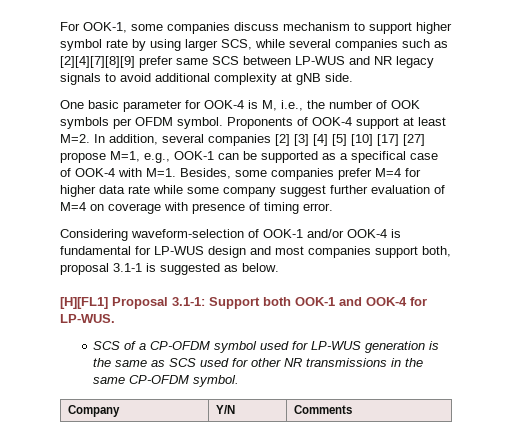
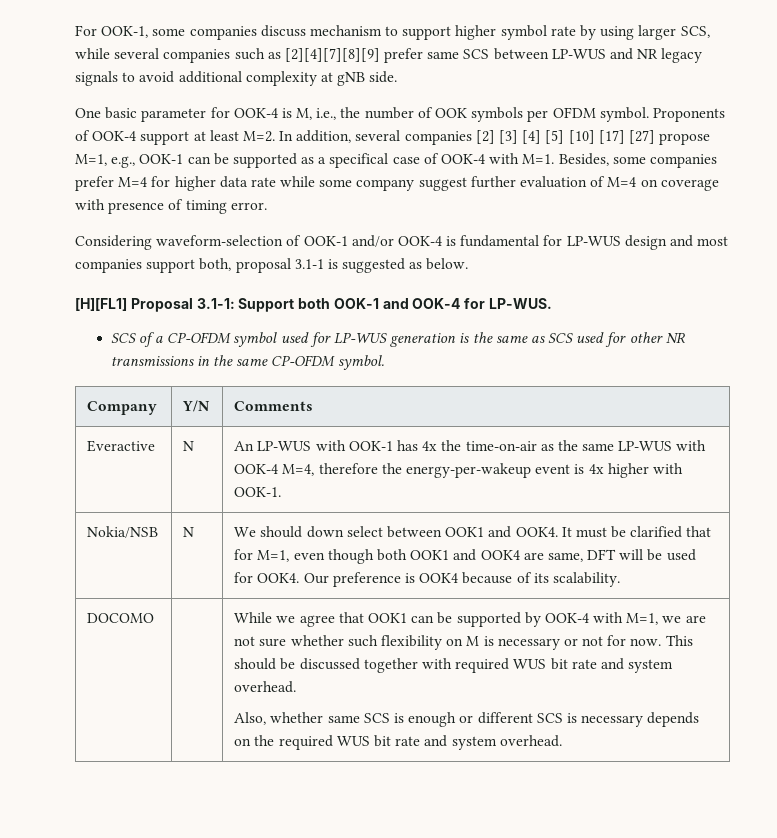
(352, 409) none -> [87,440,156,452] [183,441,195,451] [234,440,707,451] [234,463,683,478] [234,487,282,497] [87,526,159,538] [183,527,195,537] [234,526,712,538] [234,549,696,564] [234,572,620,587] [87,613,155,623] [234,612,706,627] [234,635,693,650] [234,658,674,673] [234,681,297,693] [234,712,700,727] [234,735,562,750] // Everactive | N | An LP-WUS with OOK-1 has 4x the time-on-air as the same LP-WUS with OOK-4 M=4, therefore the energy-per-wakeup event is 4x higher with OOK-1. // Nokia/NSB | N | We should down select between OOK1 and OOK4. It must be clarified that for M=1, even though both OOK1 and OOK4 are same, DFT will be used for OOK4. Our preference is OOK4 because of its scalability. // DOCOMO | | While we agree that OOK1 can be supported by OOK-4 with M=1, we are not sure whether such flexibility on M is necessary or not for now. This should be discussed together with required WUS bit rate and system overhead. // Also, whether same SCS is enough or different SCS is necessary depends on the required WUS bit rate and system overhead.

